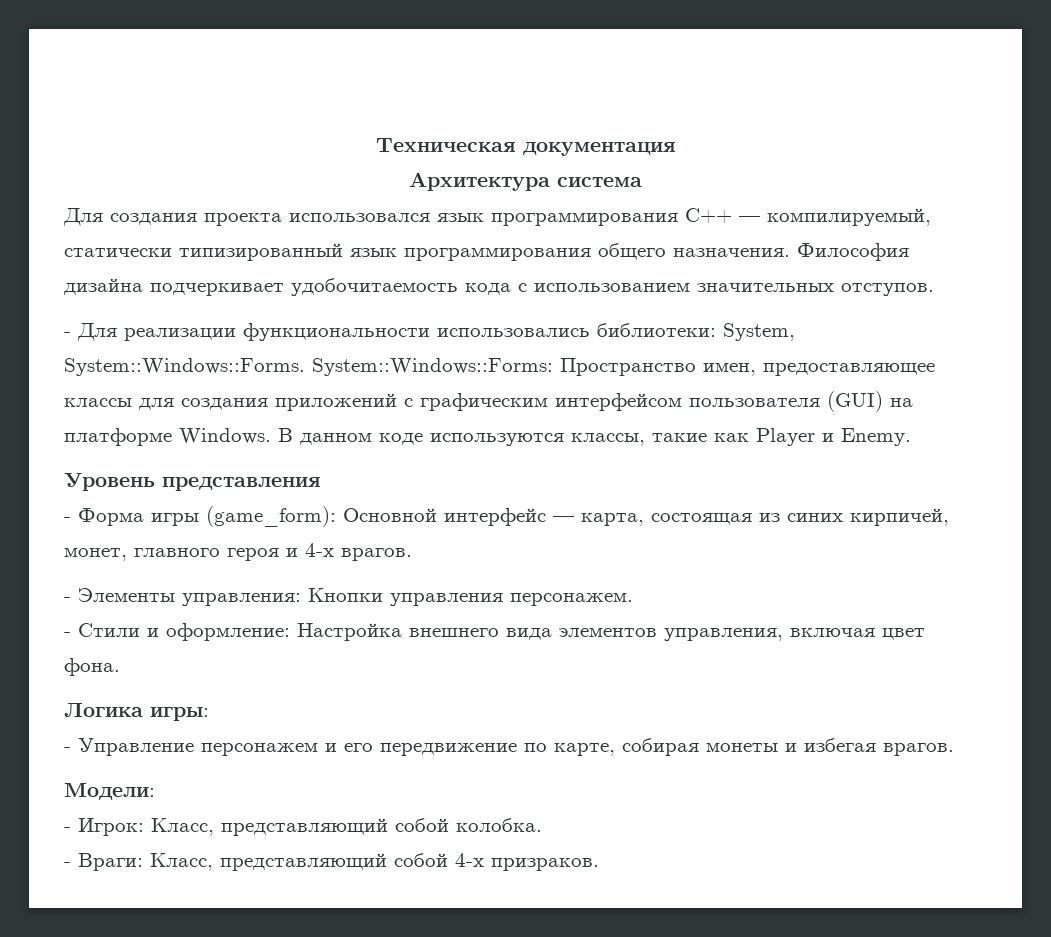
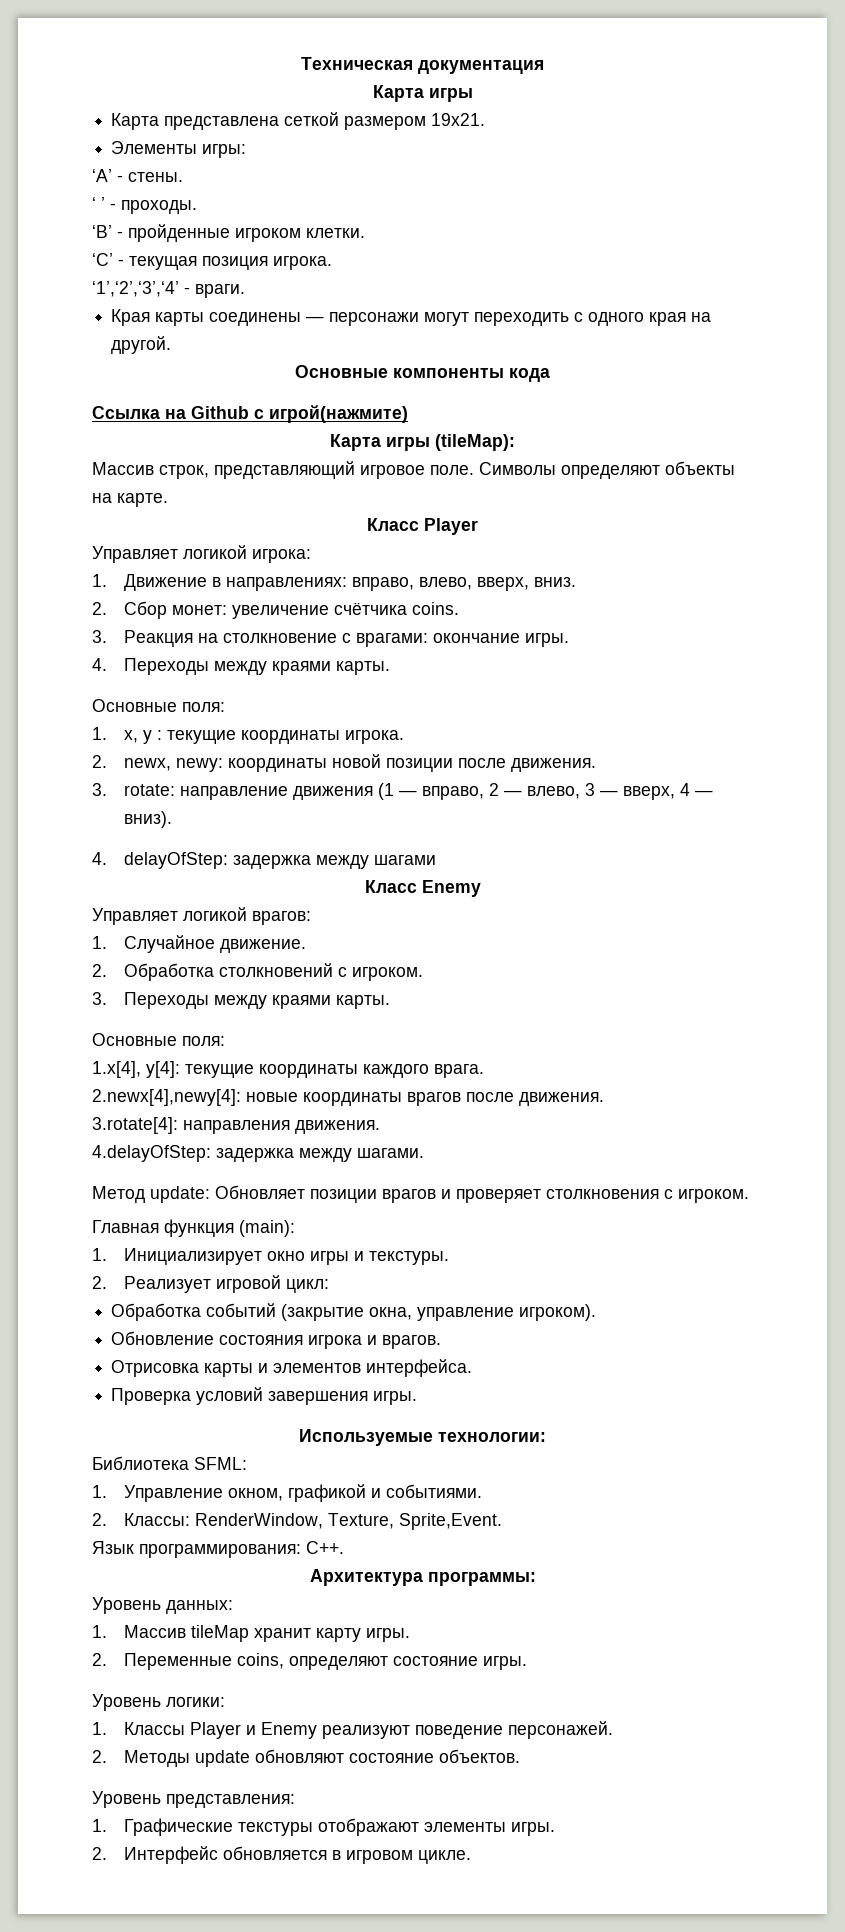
[409,172,642,191] [63,208,931,226] [64,243,909,261] [64,278,934,296] [64,323,795,341] [64,358,935,376] [64,391,913,412] [64,428,911,446] [64,473,321,491] [64,506,949,527] [64,543,412,561] [64,588,633,606] [64,623,925,641] [64,658,120,676] [64,703,209,721] [64,738,954,756] [64,783,155,800] [64,818,542,836] [64,853,599,871] Архитектура система // Для создания проекта использовался язык программирования C++ — компилируемый, статически типизированный язык программирования общего назначения. Философия дизайна подчеркивает удобочитаемость кода с использованием значительных отступов. // - Для реализации функциональности использовались библиотеки: System, System::Windows::Forms. System::Windows::Forms: Пространство имен, предоставляющее классы для создания приложений с графическим интерфейсом пользователя (GUI) на платформе Windows. В данном коде используются классы, такие как Player и Enemy. // Уровень представления // - Форма игры (game_form): Основной интерфейс — карта, состоящая из синих кирпичей, монет, главного героя и 4-х врагов. // - Элементы управления: Кнопки управления персонажем. // - Стили и оформление: Настройка внешнего вида элементов управления, включая цвет фона. // Логика игры: // - Управление персонажем и его передвижение по карте, собирая монеты и избегая врагов. // Модели: // - Игрок: Класс, представляющий собой колобка. // - Враги: Класс, представляющий собой 4-х призраков. -> [372,85,473,102] [111,112,486,130] [111,141,247,158] [92,169,183,182] [92,197,197,214] [92,224,365,242] [92,253,332,270] [92,281,245,298] [111,309,712,326] [111,336,172,354] [295,365,550,382] [92,405,408,423] [330,434,515,451] [92,461,735,479] [92,493,168,507] [367,518,478,535] [92,545,311,563] [92,574,576,591] [92,601,459,619] [92,630,569,647] [92,658,390,675] [92,699,225,712] [92,727,404,744] [92,754,596,772] [92,783,713,800] [123,811,172,828] [92,852,436,869] [364,880,481,897] [92,907,311,925] [92,935,306,953] [92,963,423,981] [92,992,390,1009] [92,1033,225,1046] [92,1061,484,1078] [92,1089,604,1106] [92,1117,380,1134] [92,1145,424,1162] [92,1185,749,1203] [92,1219,295,1237] [92,1248,449,1265] [92,1275,329,1293] [111,1303,597,1321] [111,1331,442,1349] [111,1359,473,1377] [111,1387,418,1405] [299,1429,546,1446] [92,1456,247,1470] [92,1484,482,1502] [92,1513,502,1530] [92,1541,344,1558] [309,1569,536,1586] [92,1597,233,1614] [92,1625,410,1642] [92,1653,527,1670] [92,1694,225,1711] [92,1721,613,1739] [92,1749,520,1767] [92,1791,295,1808] [92,1818,555,1836] [92,1846,471,1864] Карта игры // Карта представлена сеткой размером 19x21. // Элементы игры: // ‘A’ - стены. // ‘ ’ - проходы. // ‘B’ - пройденные игроком клетки. // ‘C’ - текущая позиция игрока. // ‘1’,‘2’,‘3’,‘4’ - враги. // Края карты соединены — персонажи могут переходить с одного края на другой. // Основные компоненты кода // Ссылка на Github с игрой(нажмите) // Карта игры (tileMap): // Массив строк, представляющий игровое поле. Символы определяют объекты на карте. // Класс Player // Управляет логикой игрока: // 1. Движение в направлениях: вправо, влево, вверх, вниз. // 2. Сбор монет: увеличение счётчика coins. // 3. Реакция на столкновение с врагами: окончание игры. // 4. Переходы между краями карты. // Основные поля: // 1. x, y : текущие координаты игрока. // 2. newx, newy: координаты новой позиции после движения. // 3. rotate: направление движения (1 — вправо, 2 — влево, 3 — вверх, 4 — вниз). // 4. delayOfStep: задержка между шагами // Класс Enemy // Управляет логикой врагов: // 1. Случайное движение. // 2. Обработка столкновений с игроком. // 3. Переходы между краями карты. // Основные поля: // 1.x[4], y[4]: текущие координаты каждого врага. // 2.newx[4],newy[4]: новые координаты врагов после движения. // 3.rotate[4]: направления движения. // 4.delayOfStep: задержка между шагами. // Метод update: Обновляет позиции врагов и проверяет столкновения с игроком. // Главная функция (main): // 1. Инициализирует окно игры и текстуры. // 2. Реализует игровой цикл: // Обработка событий (закрытие окна, управление игроком). // Обновление состояния игрока и врагов. // Отрисовка карты и элементов интерфейса. // Проверка условий завершения игры. // Используемые технологии: // Библиотека SFML: // 1. Управление окном, графикой и событиями. // 2. Классы: RenderWindow, Texture, Sprite,Event. // Язык программирования: C++. // Архитектура программы: // Уровень данных: // 1. Массив tileMap хранит карту игры. // 2. Переменные coins, определяют состояние игры. // Уровень логики: // 1. Классы Player и Enemy реализуют поведение персонажей. // 2. Методы update обновляют состояние объектов. // Уровень представления: // 1. Графические текстуры отображают элементы игры. // 2. Интерфейс обновляется в игровом цикле.

